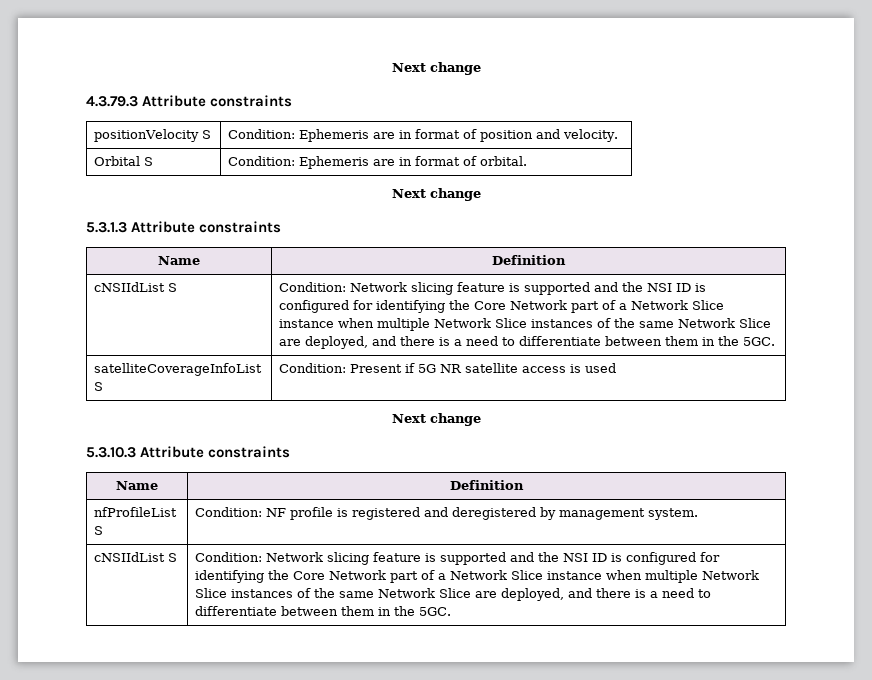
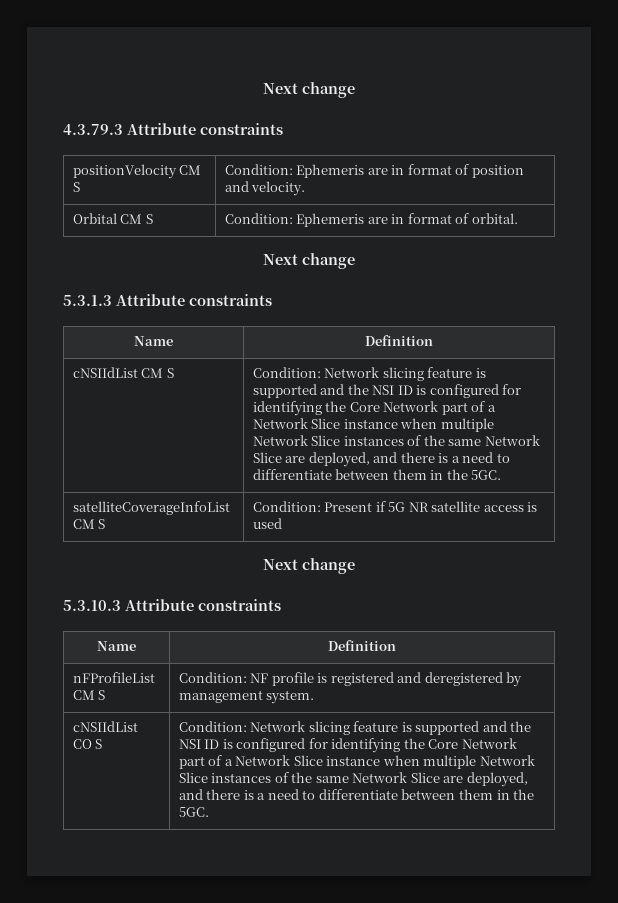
(199, 135) none -> [179,165,202,175] CM
(140, 161) none -> [120,214,143,224] CM
(165, 287) none -> [141,368,164,378] CM
(262, 369) none -> [72,519,95,529] CM
[93,507,177,517] nfProfileList -> [72,672,155,683] [72,690,95,700] nFProfileList CM
(165, 557) none -> [72,739,92,749] CO

